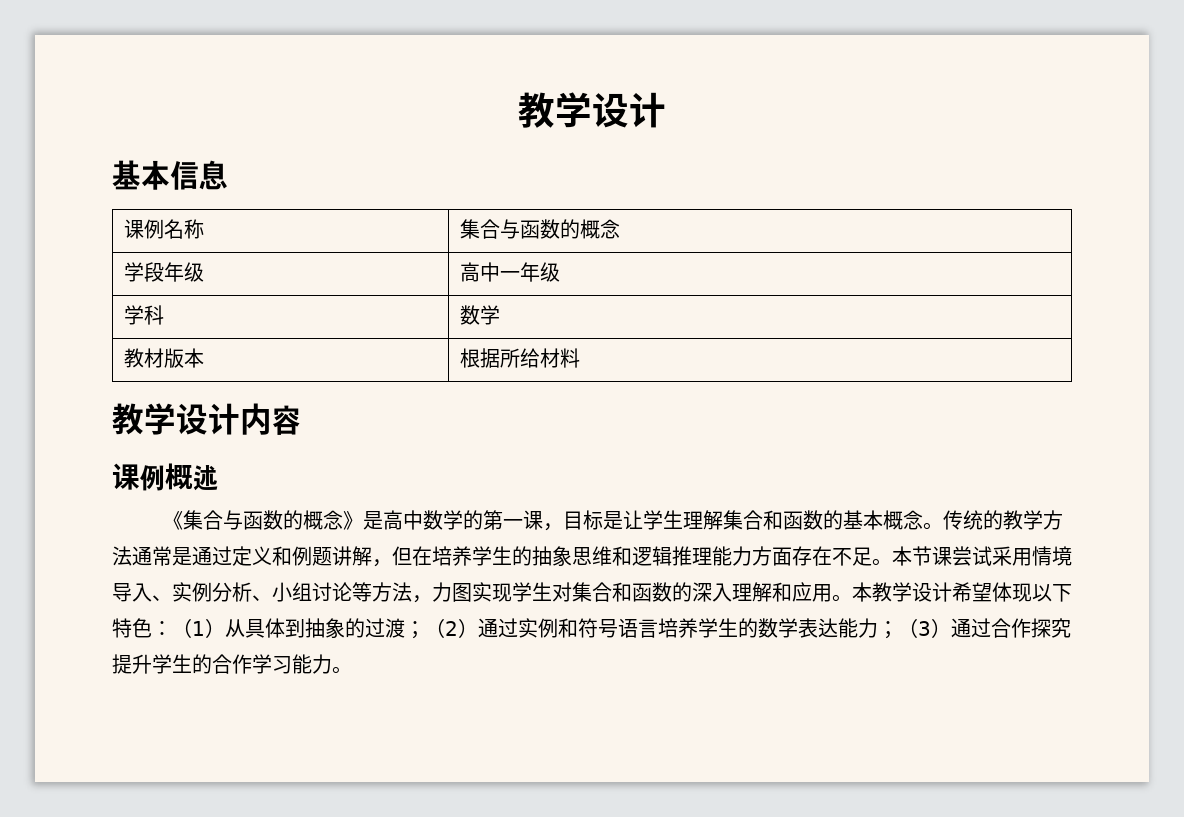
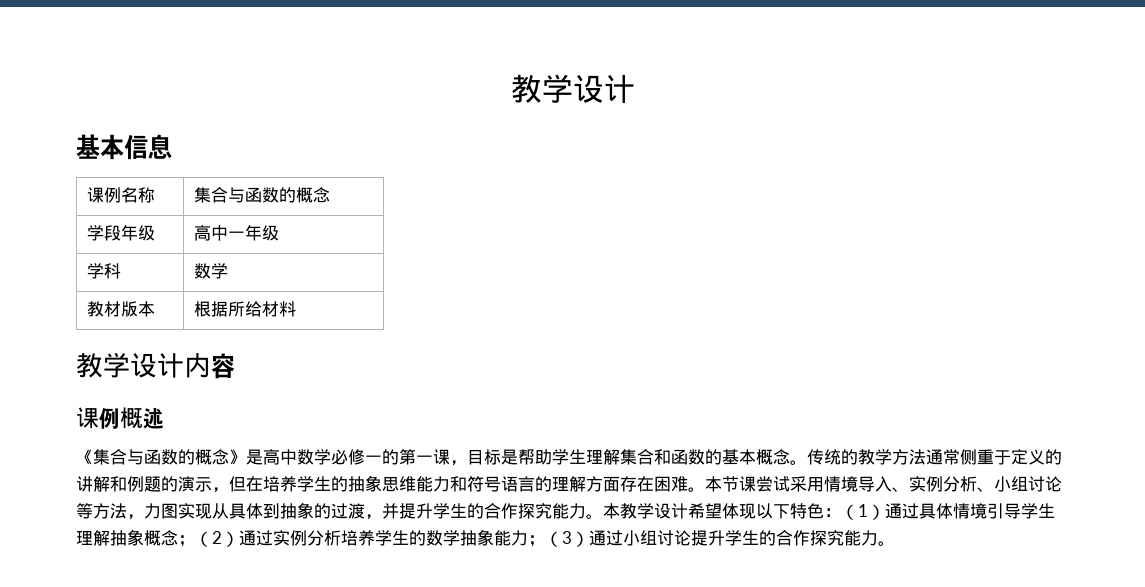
(463, 520) none -> [331,449,382,465] 必修一
[622,510,643,530] 让 -> [518,449,552,465] 帮助
[172,546,372,566] 是通过定义和例题讲解 -> [960,449,1062,465] [76,476,212,492] 侧重于定义的讲解和例题的演示
[612,546,752,566] 和逻辑推理能力 -> [416,476,586,492] 能力和符号语言的理解
[832,547,872,566] 不足 -> [654,476,688,492] 困难
[512,582,832,602] 学生对集合和函数的深入理解和应用 -> [212,502,586,520] 从具体到抽象的过渡，并提升学生的合作探究能力
[225,618,405,638] 从具体到抽象的过渡 -> [885,503,1055,519] [76,529,178,546] 通过具体情境引导学生理解抽象概念
[558,618,658,638] 和符号语言 -> [307,530,341,546] 分析
[798,618,838,638] 表达 -> [460,529,494,546] 抽象
[991,618,1071,638] [112,654,292,674] 合作探究提升学生的合作学习 -> [623,530,844,546] 小组讨论提升学生的合作探究

